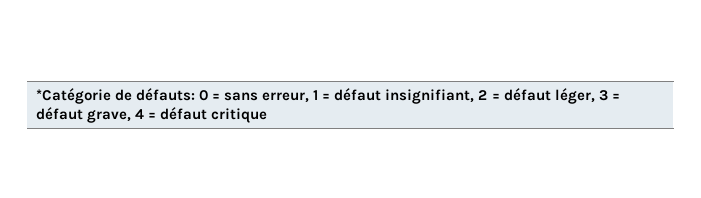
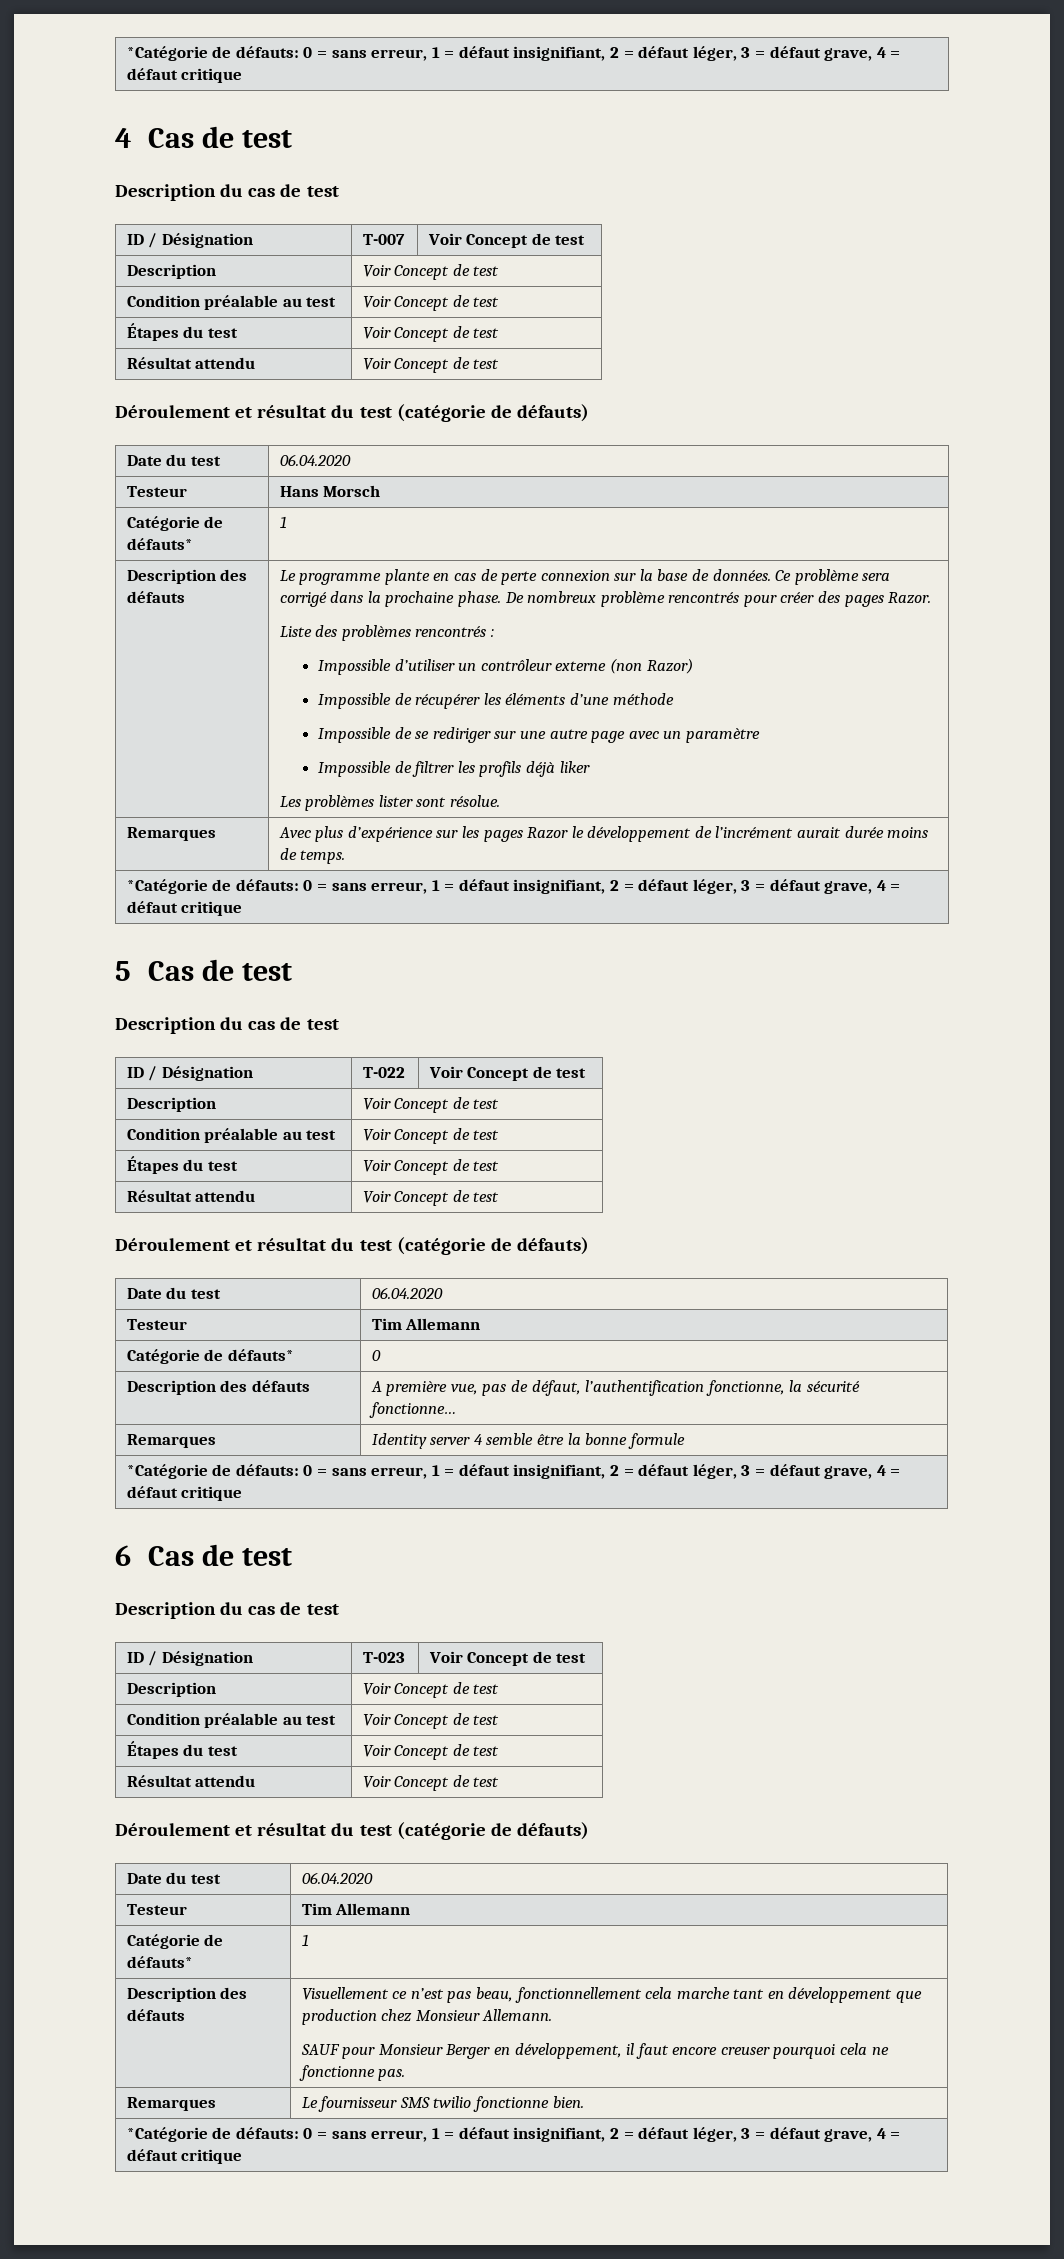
(268, 115) none -> [115,126,292,148] [115,184,339,201] [126,233,253,248] [362,234,405,245] [427,233,586,248] [126,264,216,279] [362,264,500,280] [126,295,337,310] [362,295,500,311] [126,323,238,341] [362,326,500,342] [126,357,256,369] [362,357,500,373] [115,404,589,422] [126,454,221,466] [279,454,351,466] [126,486,187,497] [279,485,381,497] [126,516,224,531] [126,538,193,550] [279,516,287,528] [126,569,248,584] [126,591,185,603] [279,569,891,585] [279,591,932,607] [279,625,494,641] [317,658,693,675] [317,693,674,709] [317,727,760,743] [317,761,590,777] [279,795,500,811] [126,827,216,841] [278,826,929,842] [279,848,346,864] [126,879,901,894] [126,901,243,916] [115,959,292,981] [115,1017,339,1034] [126,1066,253,1081] [362,1067,405,1078] [428,1066,587,1081] [126,1097,216,1112] [362,1097,500,1113] [126,1128,337,1143] [362,1128,500,1144] [126,1156,238,1174] [362,1159,500,1175] [126,1190,256,1202] [362,1190,500,1206] [115,1237,589,1255] [126,1287,221,1299] [371,1287,443,1299] [126,1319,187,1330] [371,1318,481,1330] [126,1349,294,1364] [371,1350,381,1361] [126,1380,310,1395] [370,1380,860,1396] [368,1402,456,1418] [126,1434,216,1448] [371,1433,685,1449] [126,1464,901,1479] [126,1486,243,1501] [115,1544,292,1566] [115,1602,339,1619] [126,1651,253,1666] [362,1652,405,1663] [428,1651,587,1666] [126,1682,216,1697] [362,1682,500,1698] [126,1713,337,1728] [362,1713,500,1729] [126,1741,238,1759] [362,1744,500,1760] [126,1775,256,1787] [362,1775,500,1791] [115,1822,589,1840] [126,1872,221,1884] [301,1872,373,1884] [126,1904,187,1915] [301,1903,411,1915] [126,1934,224,1949] [126,1956,193,1968] [301,1934,309,1946] [126,1987,248,2002] [126,2009,185,2021] [301,1987,923,2003] [301,2009,553,2025] [300,2043,889,2059] [298,2065,406,2081] [126,2097,216,2111] [301,2096,584,2112] [126,2127,901,2142] [126,2149,243,2164] // 4 Cas de test // Description du cas de test // ID / Désignation | T-007 | Voir Concept de test // Description | Voir Concept de test // Condition préalable au test | Voir Concept de test // Étapes du test | Voir Concept de test // Résultat attendu | Voir Concept de test // Déroulement et résultat du test (catégorie de défauts) // Date du test | 06.04.2020 // Testeur | Hans Morsch // Catégorie de défauts* | 1 // Description des défauts | Le programme plante en cas de perte connexion sur la base de données. Ce problème sera corrigé dans la prochaine phase. De nombreux problème rencontrés pour créer des pages Razor. // Liste des problèmes rencontrés : // Impossible d’utiliser un contrôleur externe (non Razor) // Impossible de récupérer les éléments d’une méthode // Impossible de se rediriger sur une autre page avec un paramètre // Impossible de filtrer les profils déjà liker // Les problèmes lister sont résolue. // Remarques | Avec plus d’expérience sur les pages Razor le développement de l’incrément aurait durée moins de temps. // *Catégorie de défauts: 0 = sans erreur, 1 = défaut insignifiant, 2 = défaut léger, 3 = défaut grave, 4 = défaut critique // 5 Cas de test // Description du cas de test // ID / Désignation | T-022 | Voir Concept de test // Description | Voir Concept de test // Condition préalable au test | Voir Concept de test // Étapes du test | Voir Concept de test // Résultat attendu | Voir Concept de test // Déroulement et résultat du test (catégorie de défauts) // Date du test | 06.04.2020 // Testeur | Tim Allemann // Catégorie de défauts* | 0 // Description des défauts | A première vue, pas de défaut, l’authentification fonctionne, la sécurité fonctionne… // Remarques | Identity server 4 semble être la bonne formule // *Catégorie de défauts: 0 = sans erreur, 1 = défaut insignifiant, 2 = défaut léger, 3 = défaut grave, 4 = défaut critique // 6 Cas de test // Description du cas de test // ID / Désignation | T-023 | Voir Concept de test // Description | Voir Concept de test // Condition préalable au test | Voir Concept de test // Étapes du test | Voir Concept de test // Résultat attendu | Voir Concept de test // Déroulement et résultat du test (catégorie de défauts) // Date du test | 06.04.2020 // Testeur | Tim Allemann // Catégorie de défauts* | 1 // Description des défauts | Visuellement ce n’est pas beau, fonctionnellement cela marche tant en développement que production chez Monsieur Allemann. // SAUF pour Monsieur Berger en développement, il faut encore creuser pourquoi cela ne fonctionne pas. // Remarques | Le fournisseur SMS twilio fonctionne bien. // *Catégorie de défauts: 0 = sans erreur, 1 = défaut insignifiant, 2 = défaut léger, 3 = défaut grave, 4 = défaut critique

